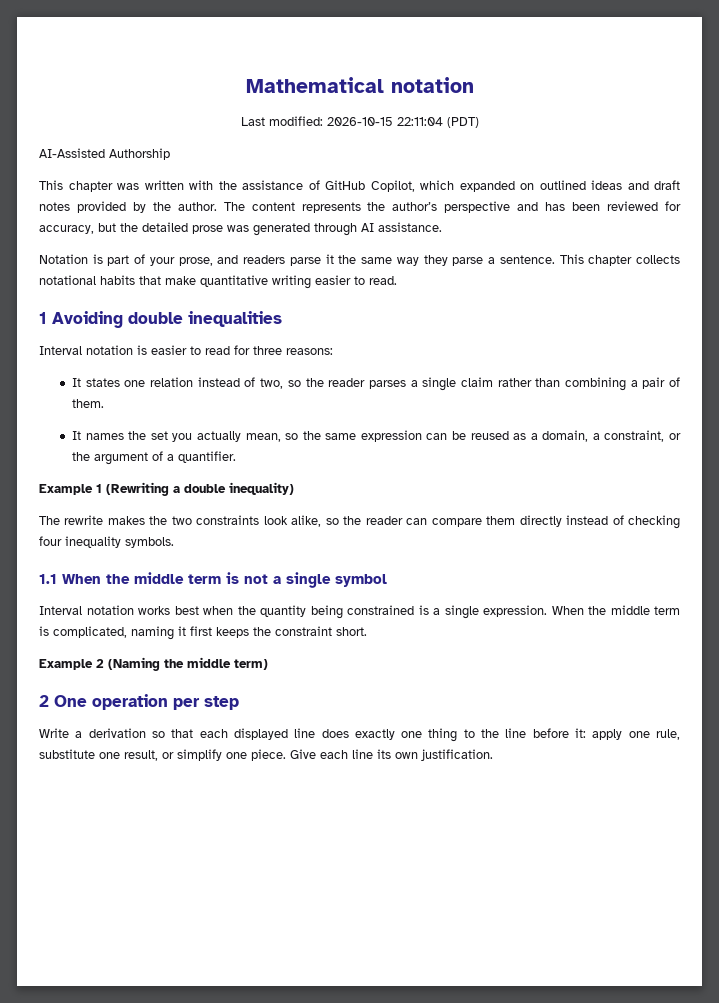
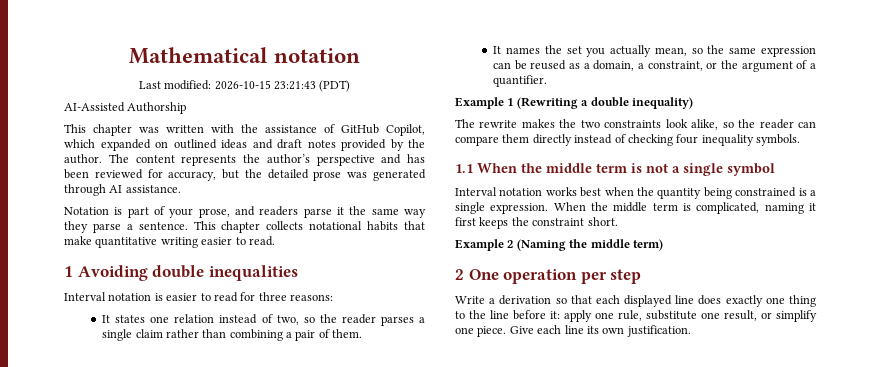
[396,117,443,126] 22:11:04 -> [273,81,316,90] 23:21:43

